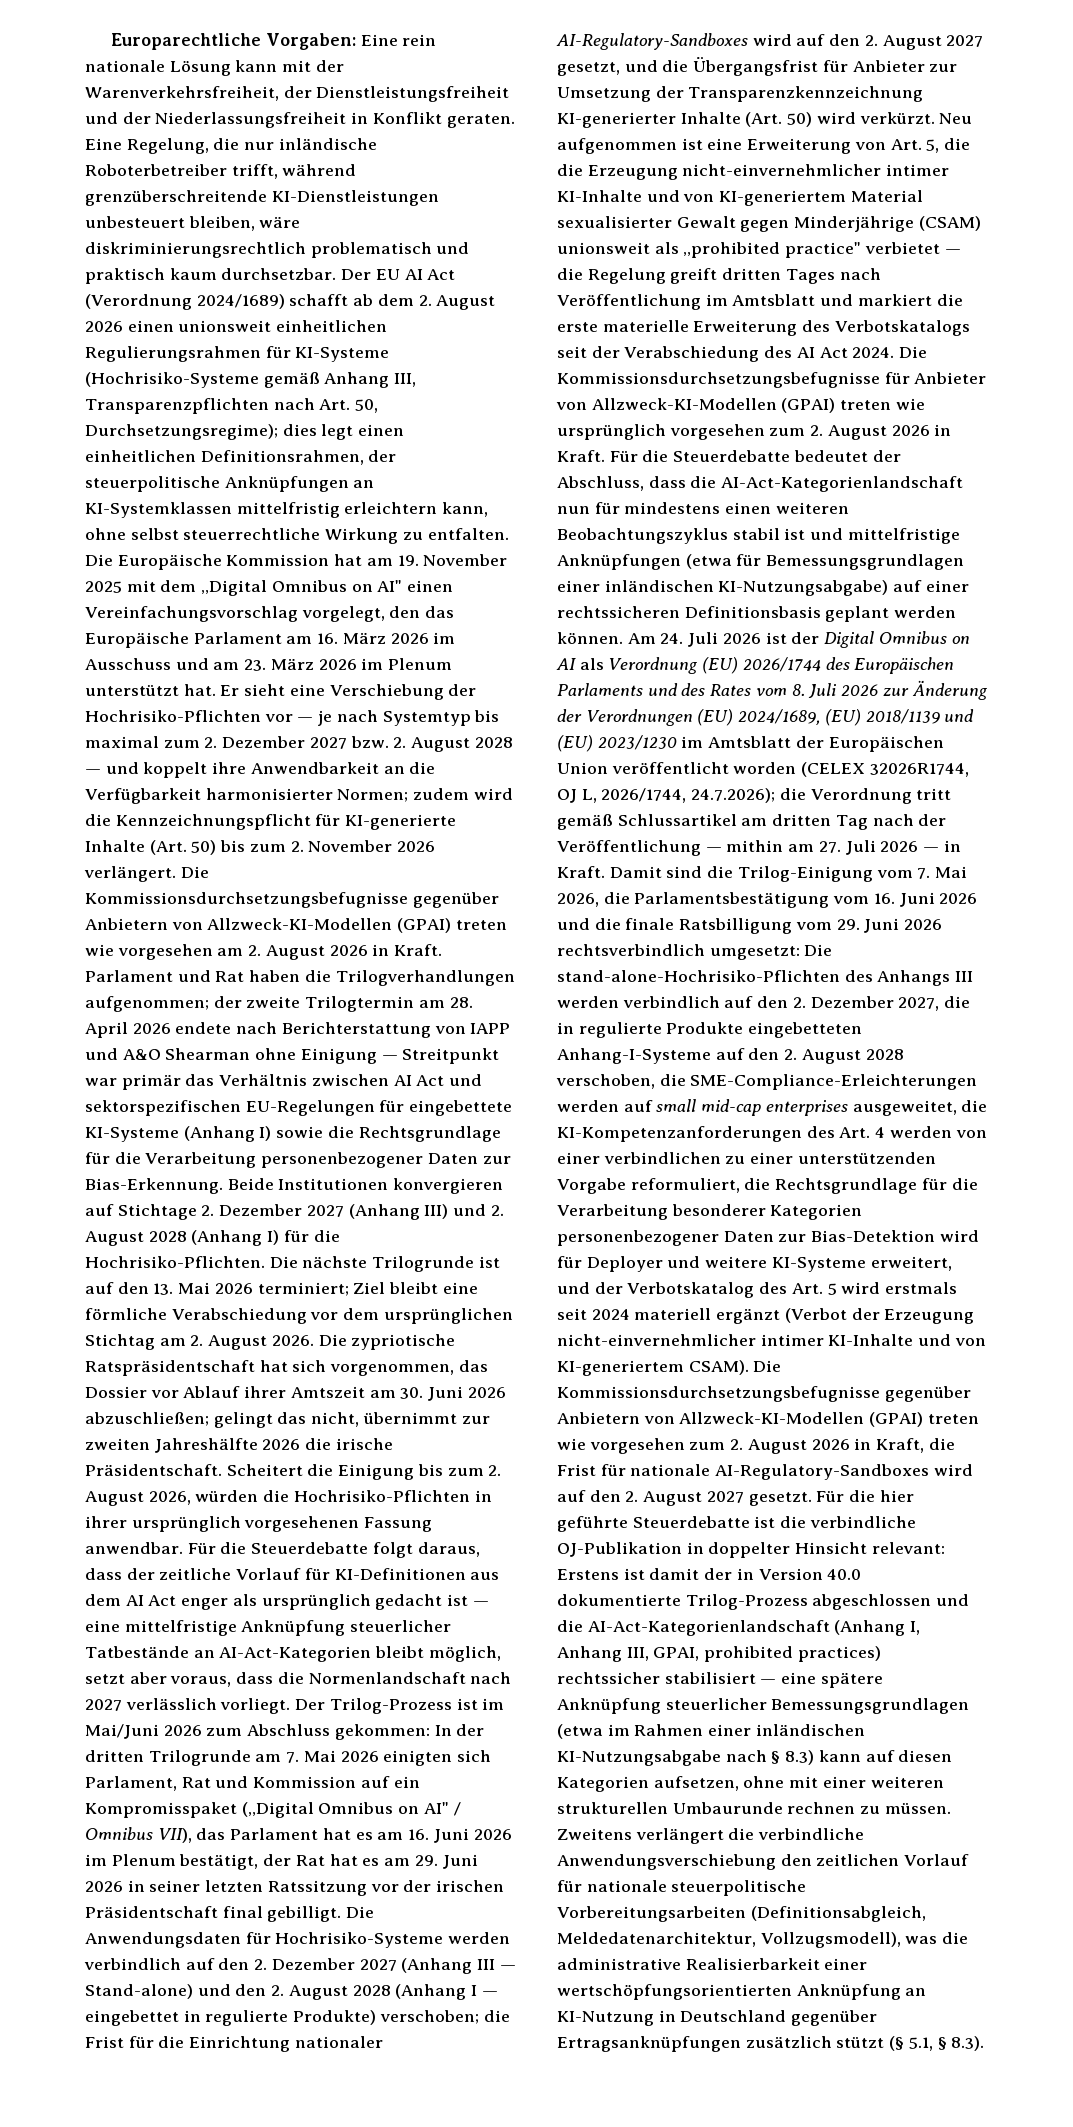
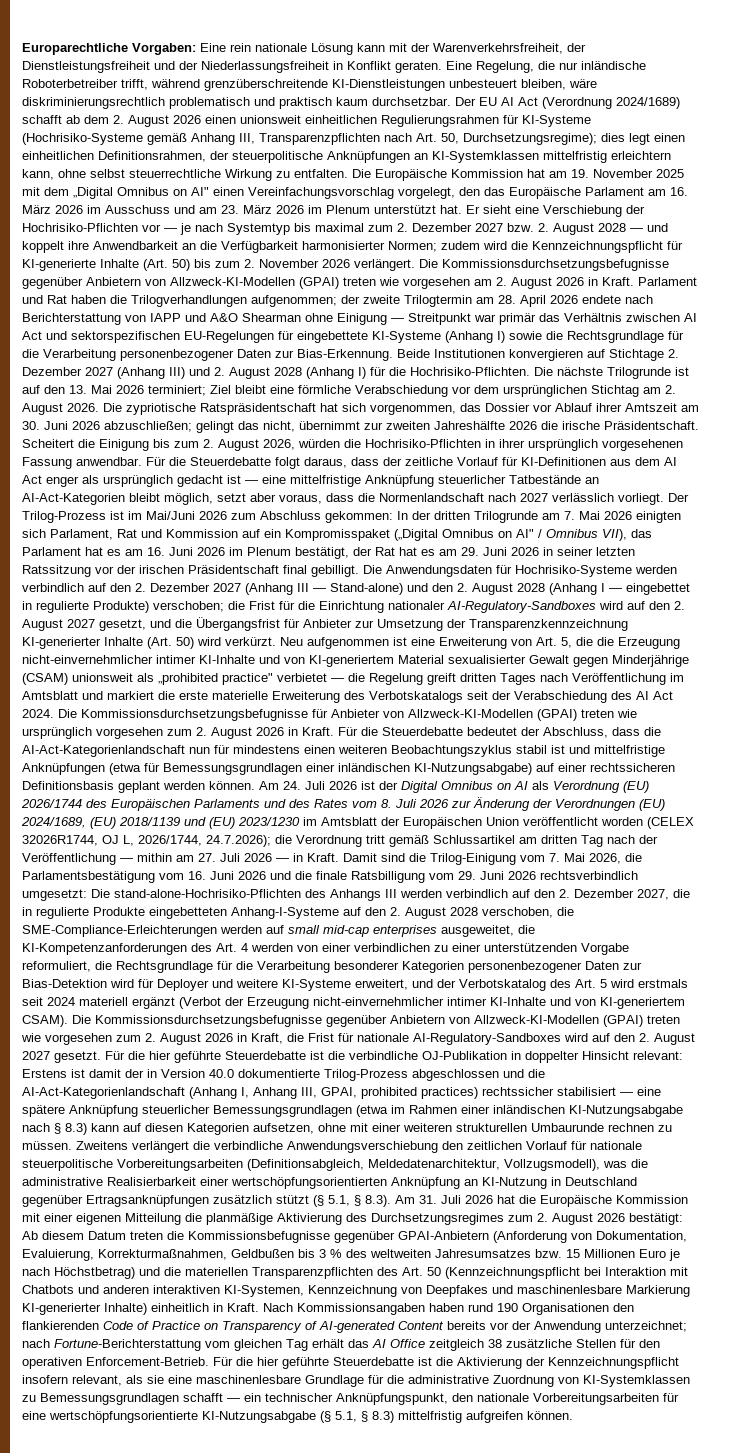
(985, 2043) none -> [395,1195,688,1207] [22,1213,683,1225] [22,1231,687,1243] [22,1249,680,1261] [22,1267,688,1279] [22,1285,690,1297] [22,1303,634,1315] [22,1321,687,1333] [22,1339,660,1351] [22,1357,679,1369] [22,1375,690,1387] [22,1393,679,1405] [22,1411,573,1423] Am 31. Juli 2026 hat die Europäische Kommission mit einer eigenen Mitteilung die planmäßige Aktivierung des Durchsetzungsregimes zum 2. August 2026 bestätigt: Ab diesem Datum treten die Kommissionsbefugnisse gegenüber GPAI-Anbietern (Anforderung von Dokumentation, Evaluierung, Korrekturmaßnahmen, Geldbußen bis 3 % des weltweiten Jahresumsatzes bzw. 15 Millionen Euro je nach Höchstbetrag) und die materiellen Transparenzpflichten des Art. 50 (Kennzeichnungspflicht bei Interaktion mit Chatbots und anderen interaktiven KI-Systemen, Kennzeichnung von Deepfakes und maschinenlesbare Markierung KI-generierter Inhalte) einheitlich in Kraft. Nach Kommissionsangaben haben rund 190 Organisationen den flankierenden Code of Practice on Transparency of AI-generated Content bereits vor der Anwendung unterzeichnet; nach Fortune-Berichterstattung vom gleichen Tag erhält das AI Office zeitgleich 38 zusätzliche Stellen für den operativen Enforcement-Betrieb. Für die hier geführte Steuerdebatte ist die Aktivierung der Kennzeichnungspflicht insofern relevant, als sie eine maschinenlesbare Grundlage für die administrative Zuordnung von KI-Systemklassen zu Bemessungsgrundlagen schafft — ein technischer Anknüpfungspunkt, den nationale Vorbereitungsarbeiten für eine wertschöpfungsorientierte KI-Nutzungsabgabe (§ 5.1, § 8.3) mittelfristig aufgreifen können.

